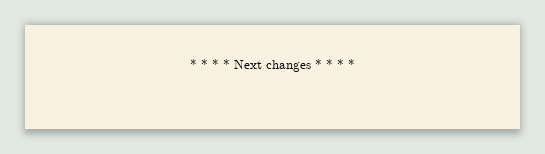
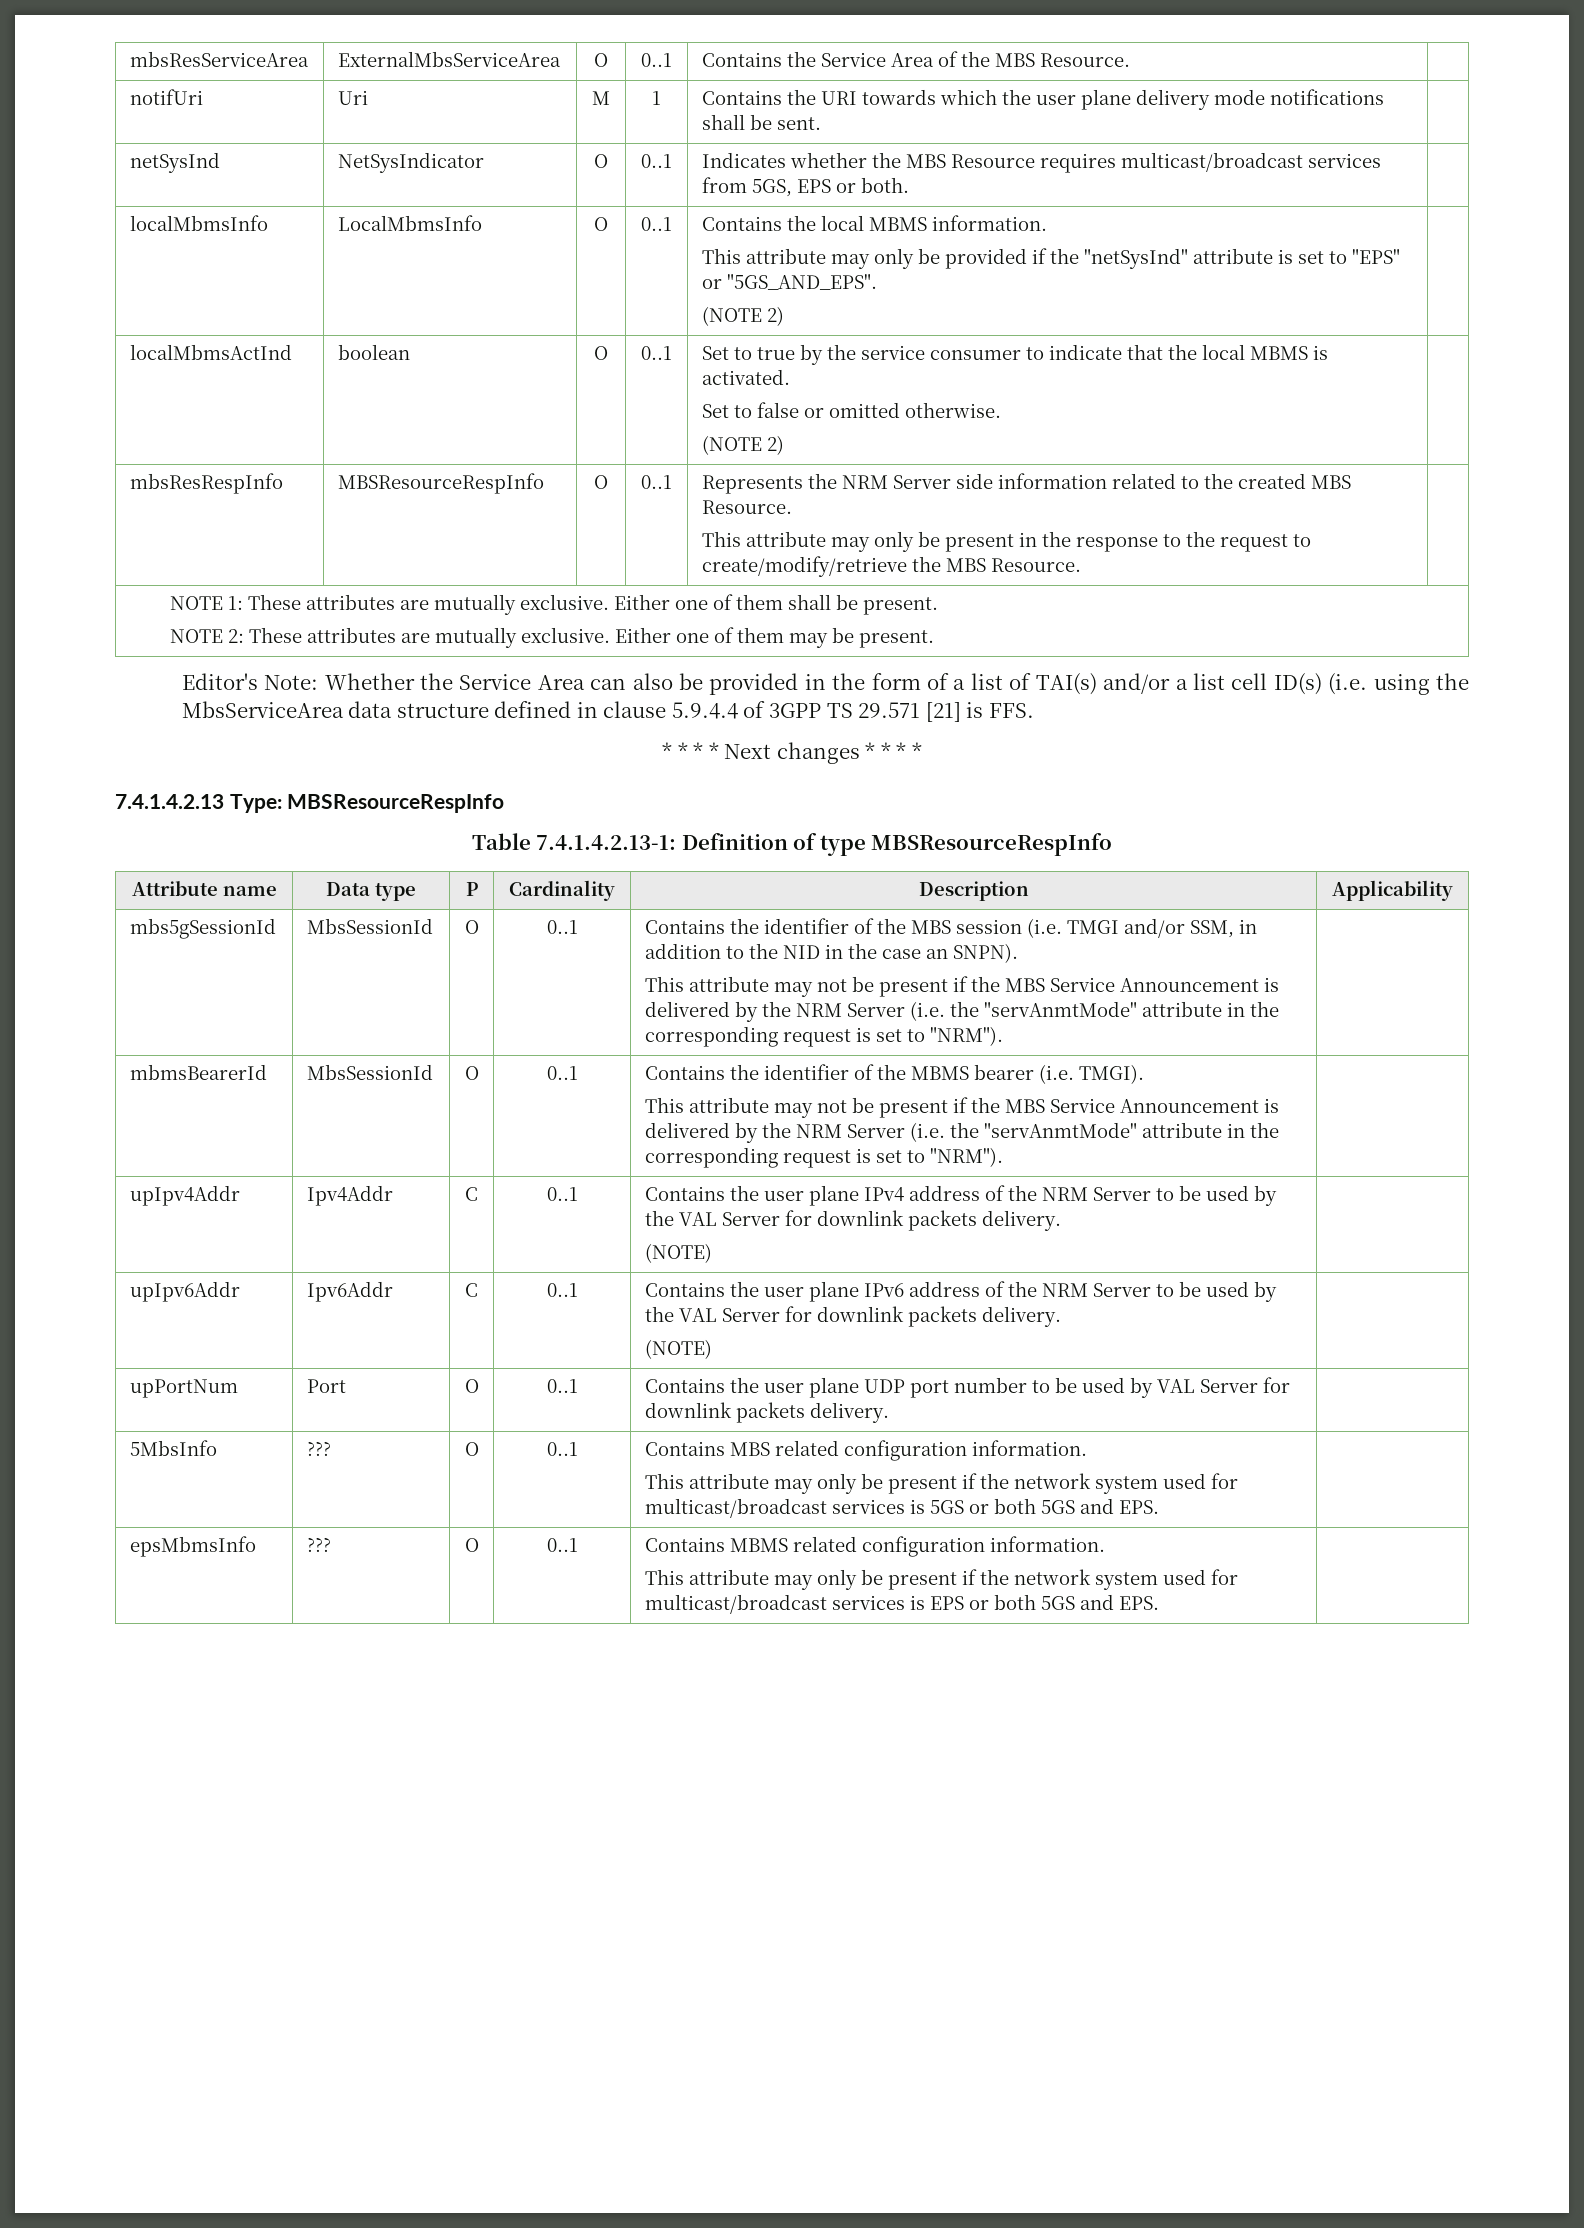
(190, 64) none -> [129,51,309,67] [337,51,561,67] [594,53,608,67] [641,53,672,67] [701,51,1130,67] [129,89,203,105] [337,90,368,105] [592,91,610,105] [652,91,661,105] [701,89,1384,110] [701,114,821,130] [129,152,220,173] [337,152,484,173] [594,154,608,168] [641,154,672,168] [701,152,1381,173] [701,177,909,197] [129,215,268,231] [337,215,482,231] [594,217,608,231] [641,217,672,231] [701,215,1047,231] [701,248,1400,269] [701,274,877,290] [701,306,784,326] [129,344,292,360] [337,344,410,360] [594,346,608,360] [641,346,672,360] [701,344,1328,365] [701,369,790,385] [701,402,1001,418] [701,435,784,455] [129,473,283,494] [337,473,544,494] [594,475,608,489] [641,475,672,489] [701,473,1351,494] [701,500,792,514] [701,531,1311,552] [701,556,1081,577] [169,594,938,615] [169,627,934,648] [181,673,1470,695] [181,701,1034,722] mbsResServiceArea | ExternalMbsServiceArea | O | 0..1 | Contains the Service Area of the MBS Resource. | // notifUri | Uri | M | 1 | Contains the URI towards which the user plane delivery mode notifications shall be sent. | // netSysInd | NetSysIndicator | O | 0..1 | Indicates whether the MBS Resource requires multicast/broadcast services from 5GS, EPS or both. | // localMbmsInfo | LocalMbmsInfo | O | 0..1 | Contains the local MBMS information. // This attribute may only be provided if the "netSysInd" attribute is set to "EPS" or "5GS_AND_EPS". // (NOTE 2) | // localMbmsActInd | boolean | O | 0..1 | Set to true by the service consumer to indicate that the local MBMS is activated. // Set to false or omitted otherwise. // (NOTE 2) | // mbsResRespInfo | MBSResourceRespInfo | O | 0..1 | Represents the NRM Server side information related to the created MBS Resource. // This attribute may only be present in the response to the request to create/modify/retrieve the MBS Resource. | // NOTE 1: These attributes are mutually exclusive. Either one of them shall be present. // NOTE 2: These attributes are mutually exclusive. Either one of them may be present. // Editor's Note: Whether the Service Area can also be provided in the form of a list of TAI(s) and/or a list cell ID(s) (i.e. using the MbsServiceArea data structure defined in clause 5.9.4.4 of 3GPP TS 29.571 [21] is FFS. //
(355, 64) none -> [115,794,505,813] [471,833,1113,856] [131,881,277,896] [326,882,416,901] [465,882,478,896] [509,880,615,901] [918,881,1029,901] [1332,880,1453,901] [129,918,276,939] [306,918,433,934] [464,920,479,934] [546,920,578,934] [644,918,1257,938] [644,943,1018,963] [644,976,1279,997] [644,1001,1279,1022] [644,1026,1003,1047] [129,1064,267,1080] [306,1064,433,1080] [464,1066,479,1080] [546,1066,578,1080] [644,1064,1144,1084] [644,1097,1279,1118] [644,1122,1279,1143] [644,1147,1003,1168] [129,1185,240,1206] [306,1185,393,1206] [465,1187,478,1201] [546,1187,578,1201] [644,1185,1277,1206] [644,1210,1061,1231] [644,1243,712,1263] [129,1281,240,1302] [306,1281,393,1302] [465,1283,478,1297] [546,1283,578,1297] [644,1281,1277,1302] [644,1306,1061,1327] [644,1339,712,1359] [129,1379,238,1398] [306,1379,346,1393] [464,1379,479,1393] [546,1379,578,1393] [644,1377,1290,1398] [644,1402,889,1423] [129,1440,217,1456] [306,1441,331,1456] [464,1442,479,1456] [546,1442,578,1456] [644,1440,1087,1461] [644,1473,1238,1494] [644,1498,1159,1518] [129,1536,256,1557] [306,1537,331,1552] [464,1538,479,1552] [546,1538,578,1552] [644,1536,1105,1557] [644,1569,1238,1590] [644,1594,1159,1614] // 7.4.1.4.2.13 Type: MBSResourceRespInfo // Table 7.4.1.4.2.13-1: Definition of type MBSResourceRespInfo // Attribute name | Data type | P | Cardinality | Description | Applicability // mbs5gSessionId | MbsSessionId | O | 0..1 | Contains the identifier of the MBS session (i.e. TMGI and/or SSM, in addition to the NID in the case an SNPN). // This attribute may not be present if the MBS Service Announcement is delivered by the NRM Server (i.e. the "servAnmtMode" attribute in the corresponding request is set to "NRM"). | // mbmsBearerId | MbsSessionId | O | 0..1 | Contains the identifier of the MBMS bearer (i.e. TMGI). // This attribute may not be present if the MBS Service Announcement is delivered by the NRM Server (i.e. the "servAnmtMode" attribute in the corresponding request is set to "NRM"). | // upIpv4Addr | Ipv4Addr | C | 0..1 | Contains the user plane IPv4 address of the NRM Server to be used by the VAL Server for downlink packets delivery. // (NOTE) | // upIpv6Addr | Ipv6Addr | C | 0..1 | Contains the user plane IPv6 address of the NRM Server to be used by the VAL Server for downlink packets delivery. // (NOTE) | // upPortNum | Port | O | 0..1 | Contains the user plane UDP port number to be used by VAL Server for downlink packets delivery. | // 5MbsInfo | ??? | O | 0..1 | Contains MBS related configuration information. // This attribute may only be present if the network system used for multicast/broadcast services is 5GS or both 5GS and EPS. | // epsMbmsInfo | ??? | O | 0..1 | Contains MBMS related configuration information. // This attribute may only be present if the network system used for multicast/broadcast services is EPS or both 5GS and EPS. |

